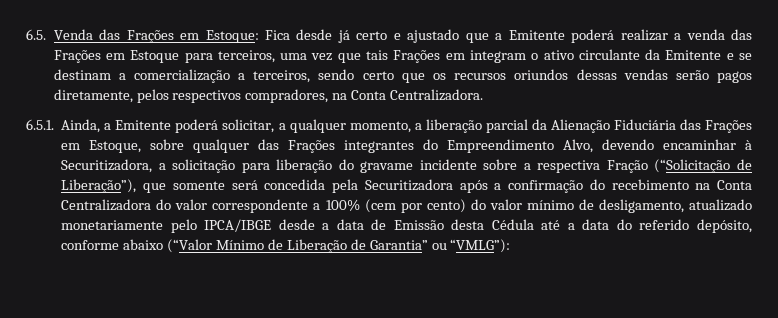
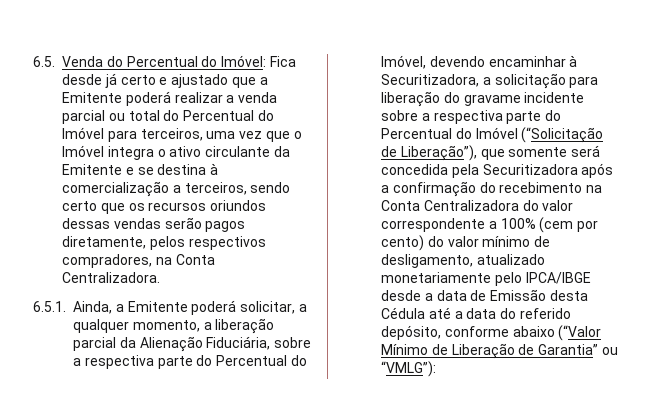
[99,29,259,43] das Frações em Estoque: -> [106,55,267,67] do Percentual do Imóvel:
[731,29,753,40] [53,50,180,63] das Frações em Estoque -> [62,110,274,124] [62,127,104,139] parcial ou total do Percentual do Imóvel
[366,50,526,63] tais Frações em integram -> [293,131,302,139] [62,145,154,160] o Imóvel integra
[53,69,126,80] destinam a -> [157,163,219,175] destina à
[613,119,752,133] [61,139,594,153] Fiduciária das Frações em Estoque, sobre qualquer das Frações integrantes do Empreendimento Alvo, -> [206,336,312,350] [73,355,307,369] [381,55,426,69] Fiduciária, sobre a respectiva parte do Percentual do Imóvel,
[606,160,648,173] Fração -> [506,110,562,124] [381,127,518,139] parte do Percentual do Imóvel

